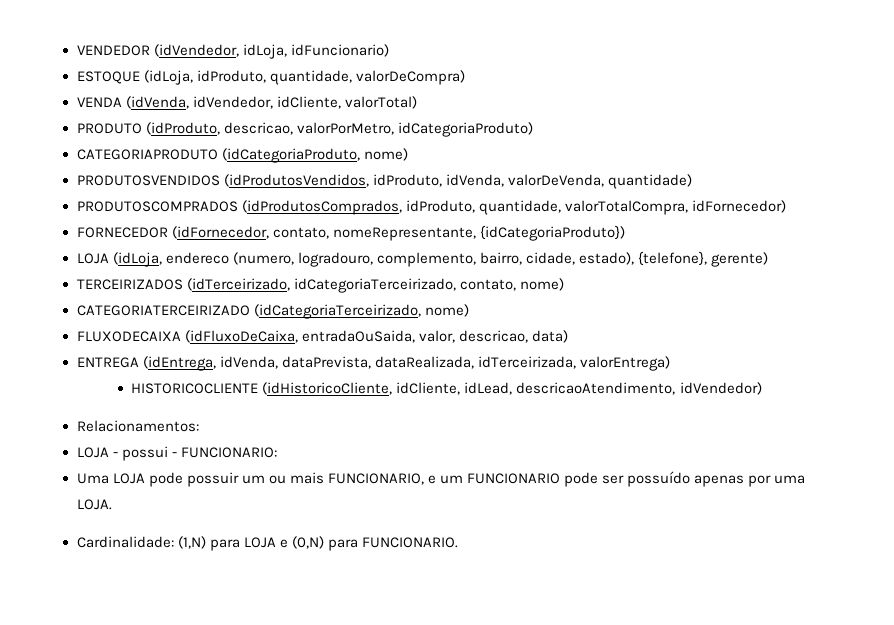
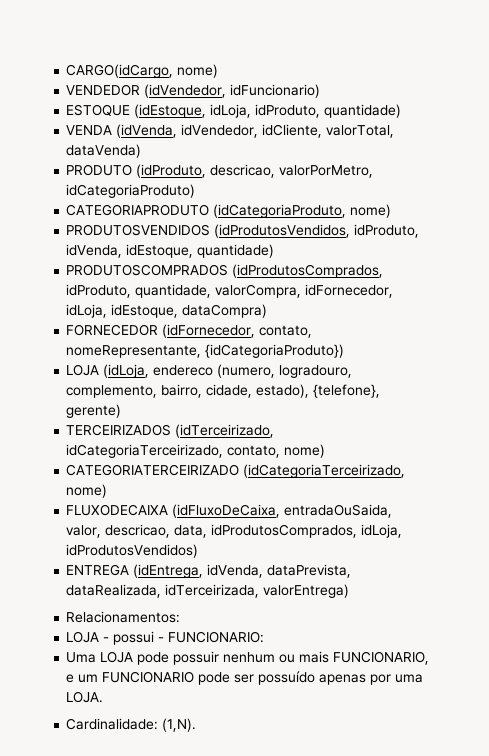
(76, 50) none -> [66,64,219,78] CARGO(idCargo, nome) //
[242,44,287,59] idLoja, -> (227, 91) none
[143,70,465,85] (idLoja, idProduto, quantidade, valorDeCompra) -> [134,104,402,118] (idEstoque, idLoja, idProduto, quantidade)
[344,96,417,109] valorTotal) -> [326,125,395,138] [66,144,142,158] valorTotal, dataVenda)
[507,174,604,187] valorDeVenda, -> [126,244,194,258] idEstoque,
[564,200,786,215] valorTotalCompra, idFornecedor) -> [215,284,394,298] [66,304,268,318] valorCompra, idFornecedor, idLoja, idEstoque, dataCompra)
[531,330,568,343] data) -> [174,524,403,538] [66,544,199,558] data, idProdutosComprados, idLoja, idProdutosVendidos)
[131,382,762,395] // HISTORICOCLIENTE (idHistoricoCliente, idCliente, idLead, descricaoAtendimento, idVendedor) -> (350, 591) none
[241,475,265,484] um -> [223,652,276,663] nenhum
[177,536,458,551] (1,N) para LOJA e (0,N) para FUNCIONARIO. -> [162,718,197,732] (1,N).

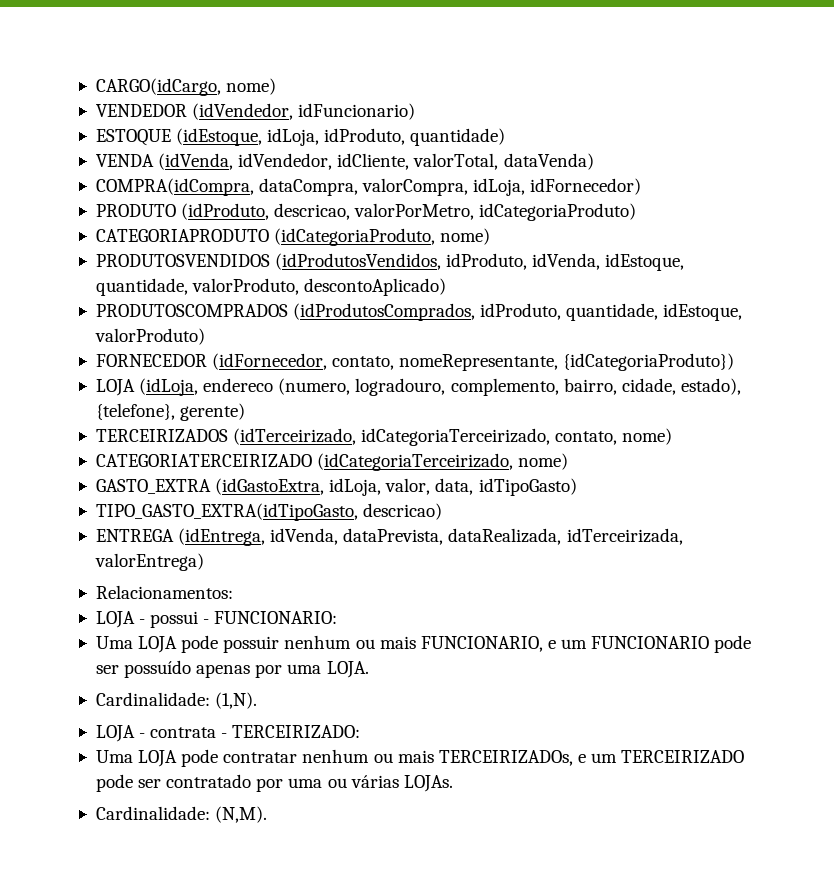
(142, 151) none -> [95,178,642,196] // COMPRA(idCompra, dataCompra, valorCompra, idLoja, idFornecedor)
[197,244,275,258] quantidade) -> [95,278,447,296] quantidade, valorProduto, descontoAplicado)
[215,284,394,298] [66,304,268,318] valorCompra, idFornecedor, idLoja, idEstoque, dataCompra) -> [663,303,743,321] [94,328,205,345] idEstoque, valorProduto)
[66,504,393,518] [66,524,403,538] [66,544,199,558] FLUXODECAIXA (idFluxoDeCaixa, entradaOuSaida, valor, descricao, data, idProdutosComprados, idLoja, idProdutosVendidos) -> [95,478,577,496] [95,503,443,521] GASTO_EXTRA (idGastoExtra, idLoja, valor, data, idTipoGasto) // TIPO_GASTO_EXTRA(idTipoGasto, descricao)
(197, 725) none -> [95,725,361,742] [95,749,745,767] [95,774,453,792] [95,806,268,823] // LOJA - contrata - TERCEIRIZADO: // Uma LOJA pode contratar nenhum ou mais TERCEIRIZADOs, e um TERCEIRIZADO pode ser contratado por uma ou várias LOJAs. // Cardinalidade: (N,M).

